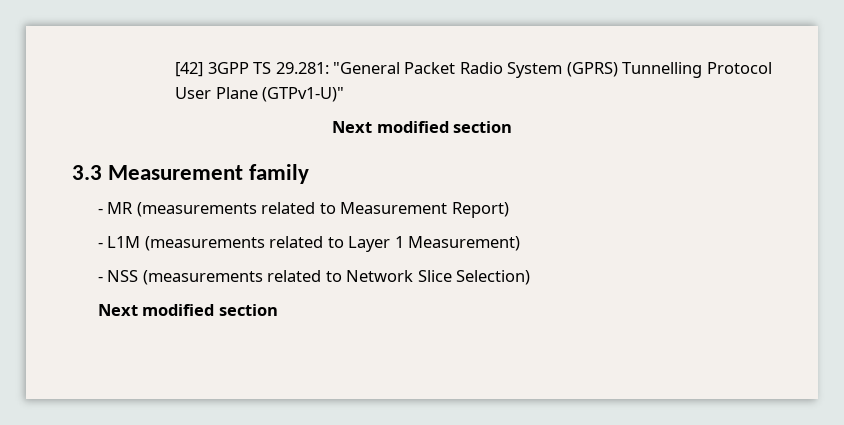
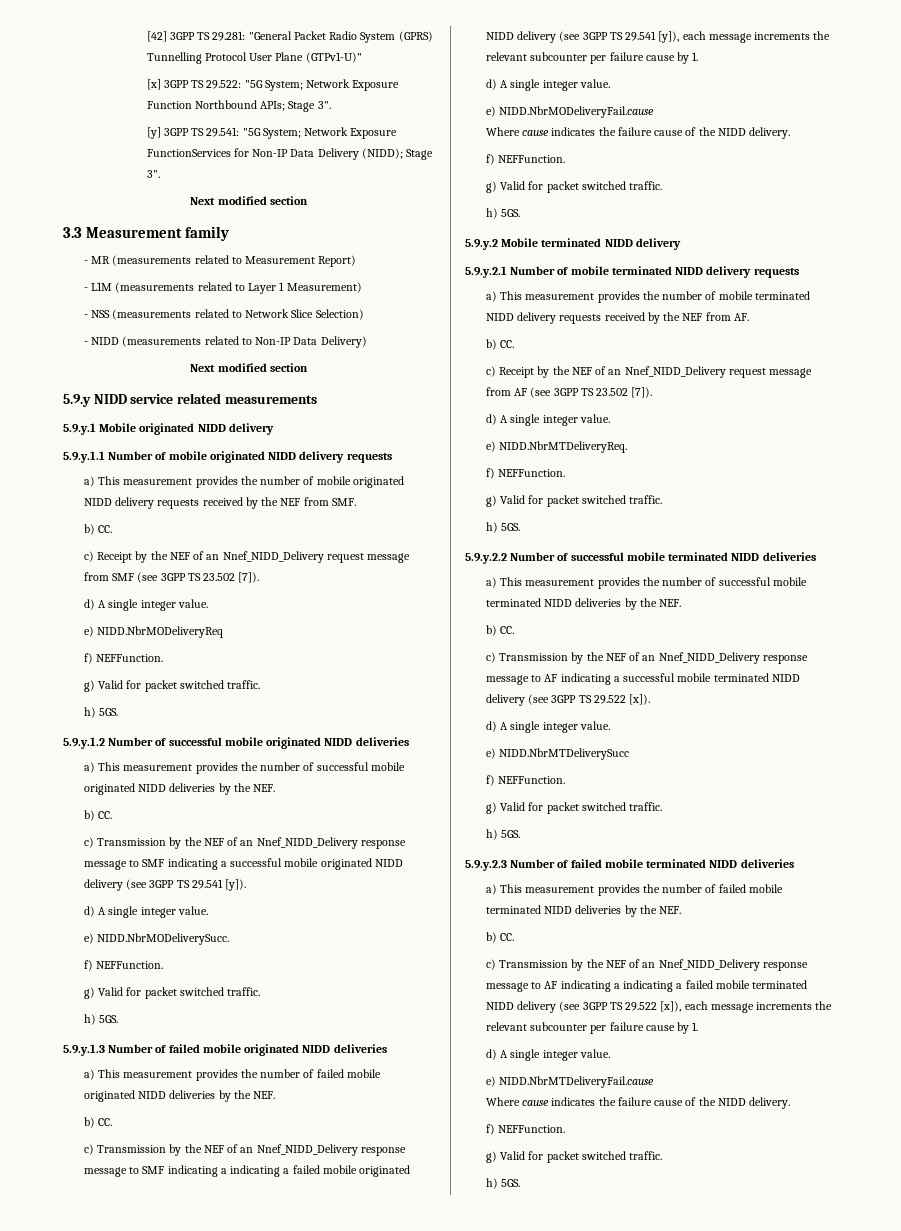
(345, 94) none -> [146,79,400,91] [146,100,331,112] [146,127,398,139] [146,148,434,160] [146,170,160,178] // [x] 3GPP TS 29.522: "5G System; Network Exposure Function Northbound APIs; Stage 3". // [y] 3GPP TS 29.541: "5G System; Network Exposure FunctionServices for Non-IP Data Delivery (NIDD); Stage 3".
[97,304,278,316] Next modified section -> [83,336,367,348] [190,363,308,372] [63,393,317,407] [63,423,274,435] [63,451,392,463] [83,476,404,488] [83,497,356,509] [83,524,113,535] [83,551,411,563] [83,572,260,583] [83,599,208,611] [83,626,224,638] [83,653,164,664] [83,680,261,692] [83,707,119,718] [63,737,409,749] [83,762,405,774] [83,783,276,795] [83,810,113,821] [83,837,406,849] [83,858,403,870] [83,879,247,891] [83,906,208,918] [83,933,230,945] [83,960,164,971] [83,987,261,999] [83,1014,119,1025] [63,1044,387,1056] [83,1069,381,1081] [83,1090,276,1102] [83,1117,113,1128] [83,1144,406,1156] [83,1165,411,1177] [485,31,831,43] [485,52,699,64] [485,79,610,91] [485,106,655,118] [485,127,791,139] [485,154,566,165] [485,181,663,193] [485,208,521,219] [465,238,681,250] [465,266,799,278] [485,291,810,303] [485,312,749,324] [485,339,515,350] [485,366,813,378] [485,387,653,398] [485,414,610,426] [485,441,628,453] [485,468,566,479] [485,495,663,507] [485,522,521,533] [465,552,816,564] [485,577,807,589] [485,598,682,610] [485,625,515,636] [485,652,808,664] [485,673,800,685] [485,694,651,706] [485,721,610,733] [485,748,630,760] [485,775,566,786] [485,802,663,814] [485,829,521,840] [465,859,794,871] [485,884,783,896] [485,905,682,917] [485,932,515,943] [485,959,808,971] [485,980,808,992] [485,1001,833,1013] [485,1022,699,1034] [485,1049,610,1061] [485,1076,655,1088] [485,1097,791,1109] [485,1124,566,1135] [485,1151,663,1163] [485,1178,521,1189] - NIDD (measurements related to Non-IP Data Delivery) // Next modified section // 5.9.y NIDD service related measurements // 5.9.y.1 Mobile originated NIDD delivery // 5.9.y.1.1 Number of mobile originated NIDD delivery requests // a) This measurement provides the number of mobile originated NIDD delivery requests received by the NEF from SMF. // b) CC. // c) Receipt by the NEF of an Nnef_NIDD_Delivery request message from SMF (see 3GPP TS 23.502 [7]). // d) A single integer value. // e) NIDD.NbrMODeliveryReq // f) NEFFunction. // g) Valid for packet switched traffic. // h) 5GS. // 5.9.y.1.2 Number of successful mobile originated NIDD deliveries // a) This measurement provides the number of successful mobile originated NIDD deliveries by the NEF. // b) CC. // c) Transmission by the NEF of an Nnef_NIDD_Delivery response message to SMF indicating a successful mobile originated NIDD delivery (see 3GPP TS 29.541 [y]). // d) A single integer value. // e) NIDD.NbrMODeliverySucc. // f) NEFFunction. // g) Valid for packet switched traffic. // h) 5GS. // 5.9.y.1.3 Number of failed mobile originated NIDD deliveries // a) This measurement provides the number of failed mobile originated NIDD deliveries by the NEF. // b) CC. // c) Transmission by the NEF of an Nnef_NIDD_Delivery response message to SMF indicating a indicating a failed mobile originated NIDD delivery (see 3GPP TS 29.541 [y]), each message increments the relevant subcounter per failure cause by 1. // d) A single integer value. // e) NIDD.NbrMODeliveryFail.cause // Where cause indicates the failure cause of the NIDD delivery. // f) NEFFunction. // g) Valid for packet switched traffic. // h) 5GS. // 5.9.y.2 Mobile terminated NIDD delivery // 5.9.y.2.1 Number of mobile terminated NIDD delivery requests // a) This measurement provides the number of mobile terminated NIDD delivery requests received by the NEF from AF. // b) CC. // c) Receipt by the NEF of an Nnef_NIDD_Delivery request message from AF (see 3GPP TS 23.502 [7]). // d) A single integer value. // e) NIDD.NbrMTDeliveryReq. // f) NEFFunction. // g) Valid for packet switched traffic. // h) 5GS. // 5.9.y.2.2 Number of successful mobile terminated NIDD deliveries // a) This measurement provides the number of successful mobile terminated NIDD deliveries by the NEF. // b) CC. // c) Transmission by the NEF of an Nnef_NIDD_Delivery response message to AF indicating a successful mobile terminated NIDD delivery (see 3GPP TS 29.522 [x]). // d) A single integer value. // e) NIDD.NbrMTDeliverySucc // f) NEFFunction. // g) Valid for packet switched traffic. // h) 5GS. // 5.9.y.2.3 Number of failed mobile terminated NIDD deliveries // a) This measurement provides the number of failed mobile terminated NIDD deliveries by the NEF. // b) CC. // c) Transmission by the NEF of an Nnef_NIDD_Delivery response message to AF indicating a indicating a failed mobile terminated NIDD delivery (see 3GPP TS 29.522 [x]), each message increments the relevant subcounter per failure cause by 1. // d) A single integer value. // e) NIDD.NbrMTDeliveryFail.cause // Where cause indicates the failure cause of the NIDD delivery. // f) NEFFunction. // g) Valid for packet switched traffic. // h) 5GS.

